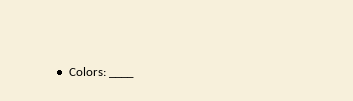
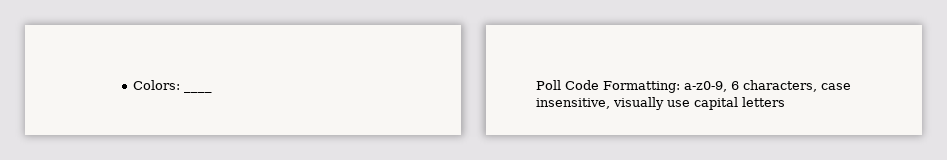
(134, 77) none -> [536,80,851,93] [536,97,785,110] // Poll Code Formatting: a-z0-9, 6 characters, case insensitive, visually use capital letters

